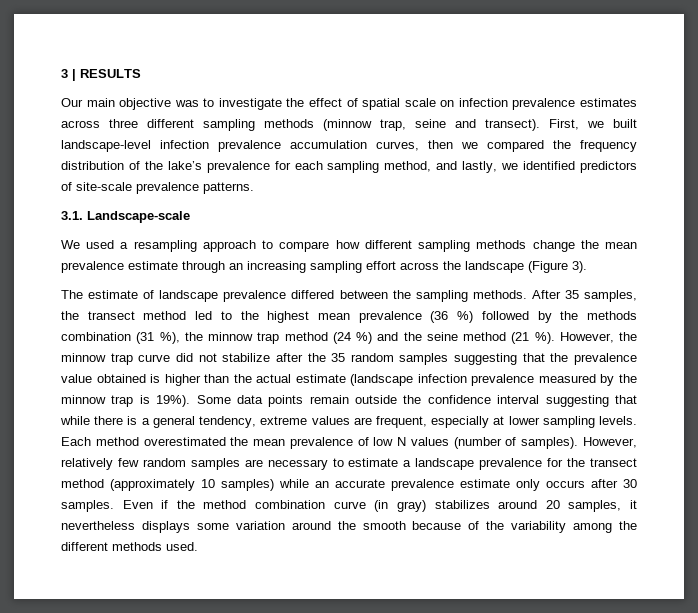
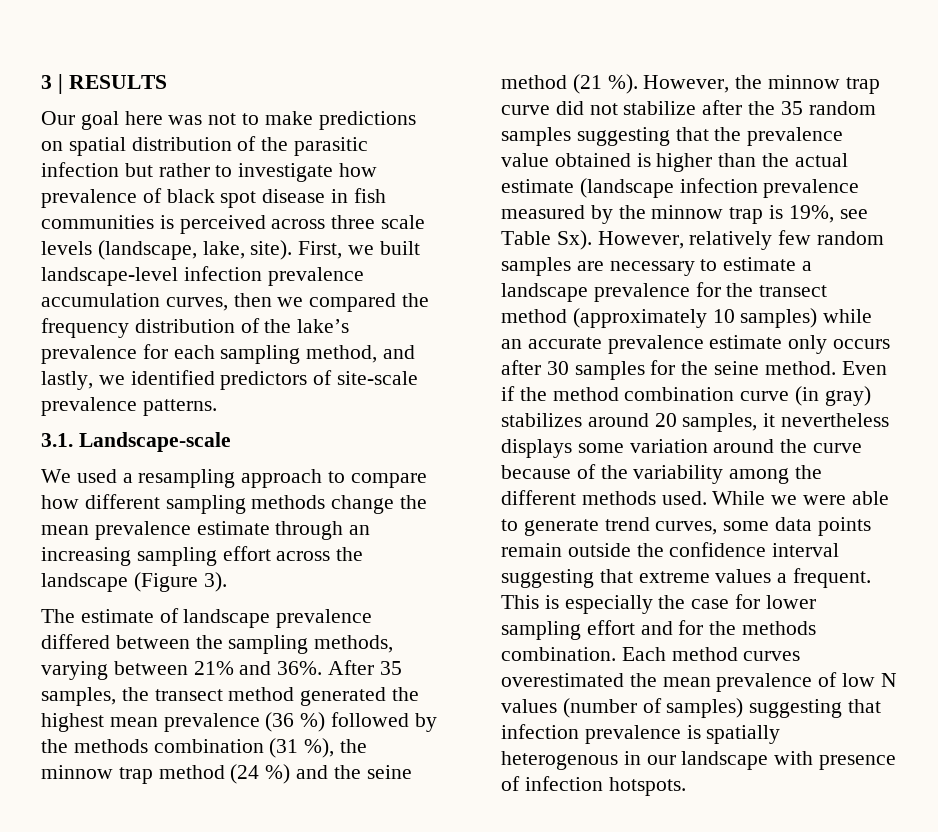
[86,98,637,110] [61,119,540,131] main objective was to investigate the effect of spatial scale on infection prevalence estimates across three different sampling methods (minnow trap, seine and transect). -> [80,111,416,130] [41,136,369,156] [41,162,378,182] [41,188,386,208] [41,215,426,234] [41,240,293,260] goal here was not to make predictions on spatial distribution of the parasitic infection but rather to investigate how prevalence of black spot disease in fish communities is perceived across three scale levels (landscape, lake, site).
[472,290,527,299] methods. -> [314,635,394,653] [41,661,323,680] methods, varying between 21% and 36%.
[195,311,232,320] led to -> [300,687,387,706] generated
[156,395,637,407] [60,416,637,428] [61,437,579,449] 19%). Some data points remain outside the confidence interval suggesting that while there is a general tendency, extreme values are frequent, especially at lower sampling levels. Each method overestimated the mean prevalence of low N values (number of samples). -> [788,205,868,223] [501,230,592,250] 19%, see Table Sx).
[61,500,114,512] samples. -> [574,360,836,380] samples for the seine method.
[362,521,406,530] smooth -> [813,443,863,453] curve
(198, 546) none -> [712,491,889,505] [501,517,871,536] [501,542,840,557] [501,568,872,588] [501,594,816,614] [501,620,817,640] [501,647,801,661] [501,672,897,692] [501,698,882,718] [501,724,781,744] [501,751,897,770] [501,776,686,796] While we were able to generate trend curves, some data points remain outside the confidence interval suggesting that extreme values a frequent. This is especially the case for lower sampling effort and for the methods combination. Each method curves overestimated the mean prevalence of low N values (number of samples) suggesting that infection prevalence is spatially heterogenous in our landscape with presence of infection hotspots.

